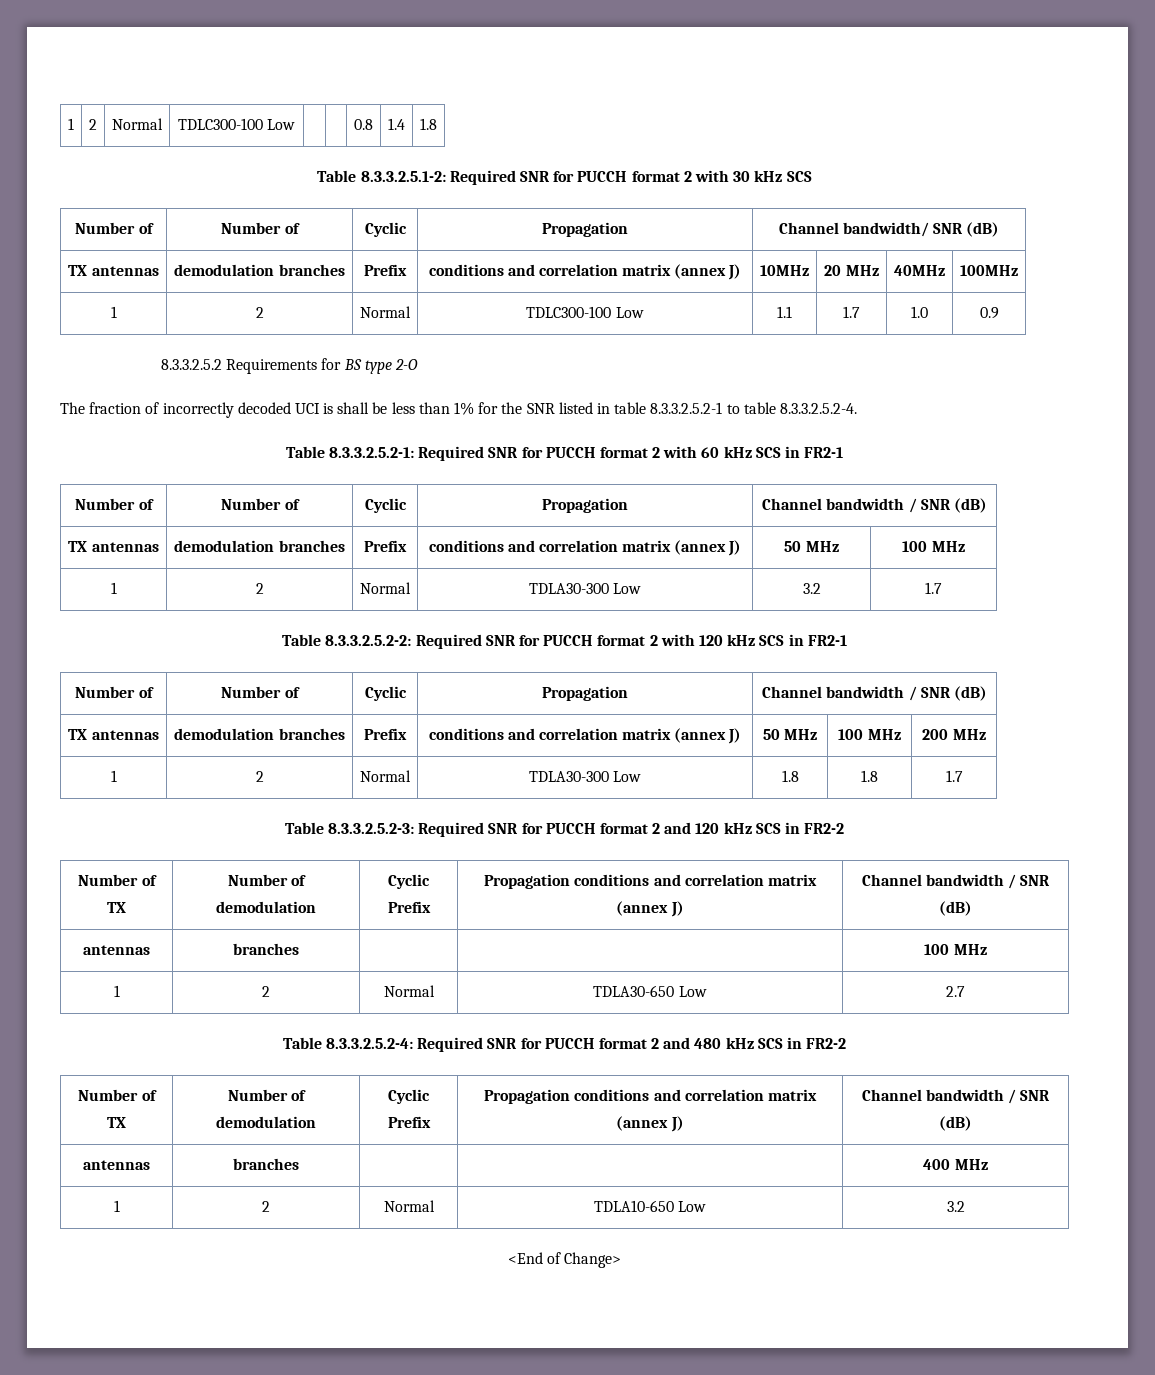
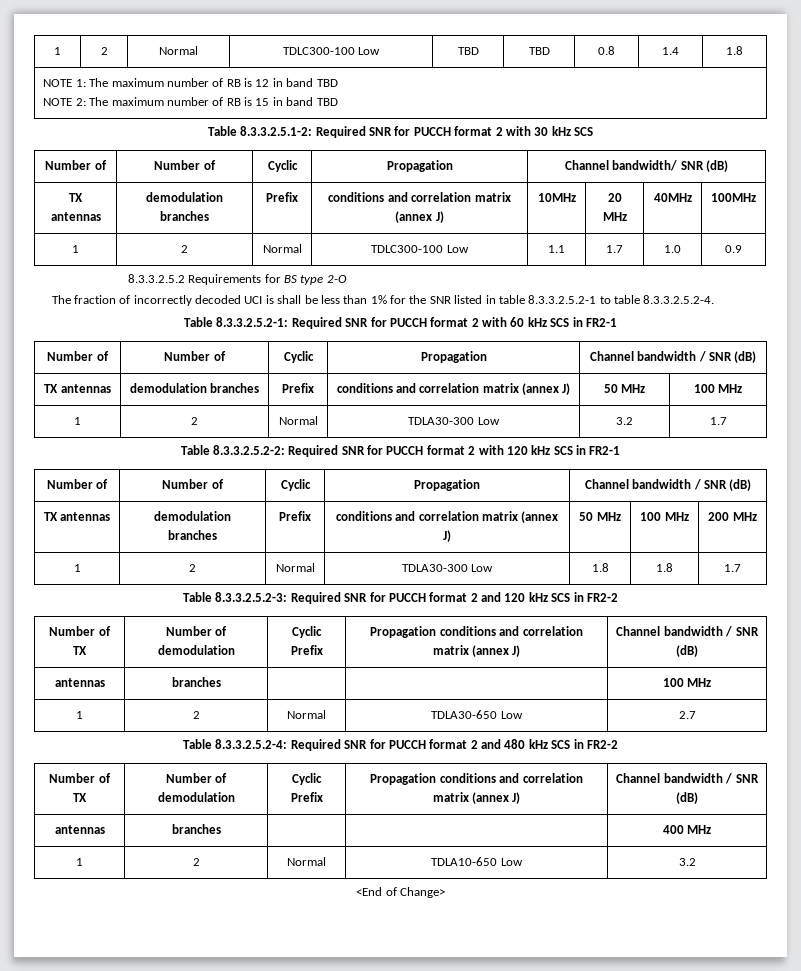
[68,118,74,130] [89,119,97,130] [112,118,163,130] [177,118,296,130] 1 | 2 | Normal | TDLC300-100 Low | | -> [54,47,61,55] [100,47,108,55] [159,46,198,55] [282,47,381,55] [457,47,479,55] [528,47,550,55] 1 | 2 | Normal | TDLC300-100 Low | TBD | TBD
(437, 124) none -> [43,78,338,87] [43,97,338,106] // NOTE 1: The maximum number of RB is 12 in band TBD // NOTE 2: The maximum number of RB is 15 in band TBD

